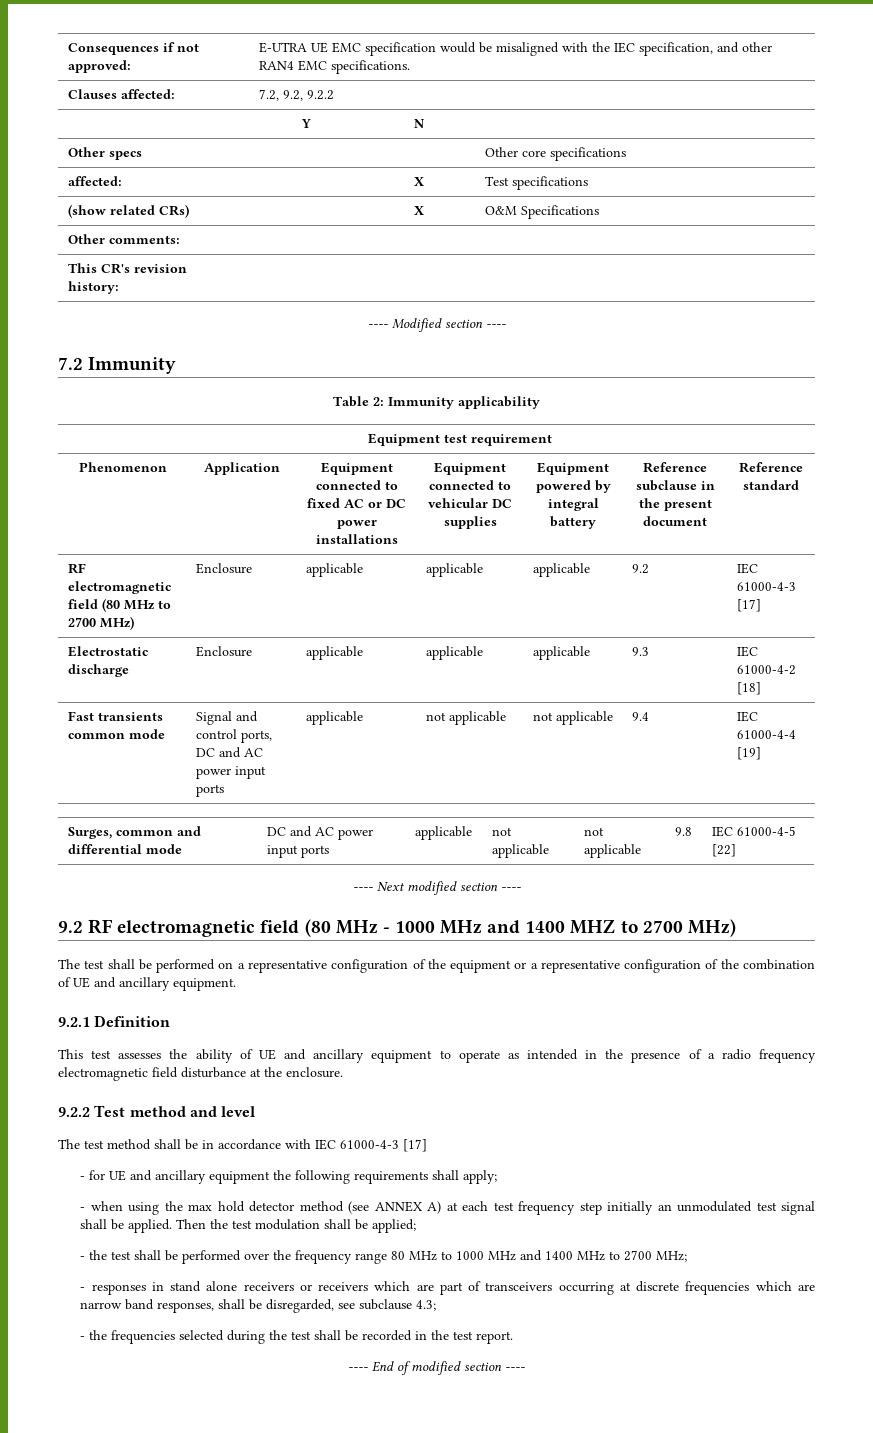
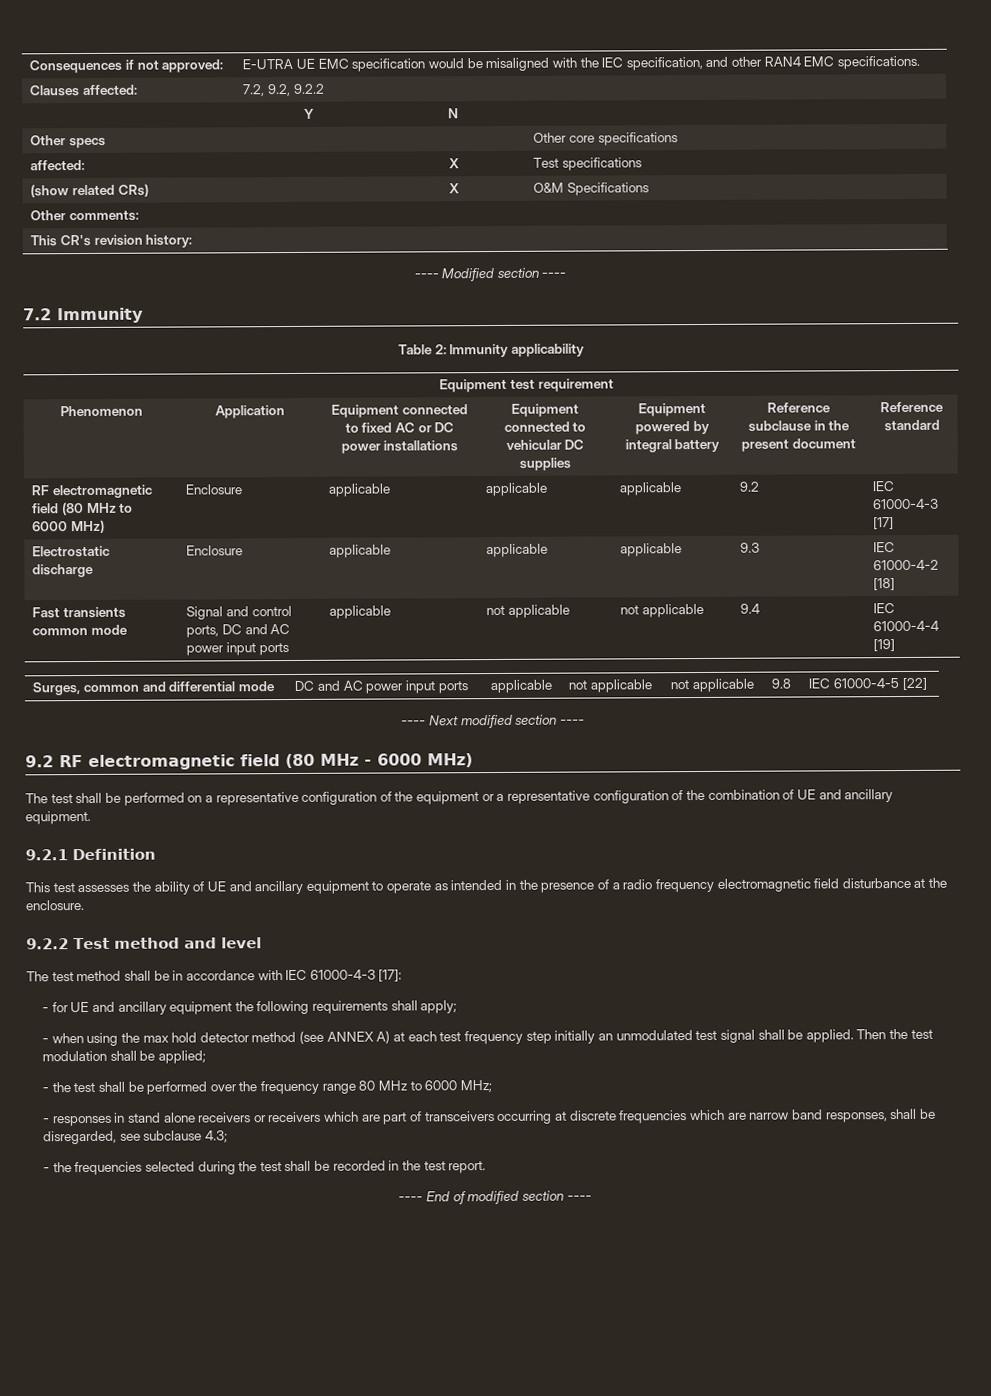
[67,617,96,627] 2700 -> [32,521,69,532] 6000
[394,919,683,934] 1000 MHz and 1400 MHZ to 2700 -> [377,753,422,766] 6000
[403,1139,427,1152] [17] -> [378,969,403,982] [17]:
[456,1250,653,1261] 1000 MHz and 1400 MHz to 2700 -> [424,1080,458,1091] 6000

